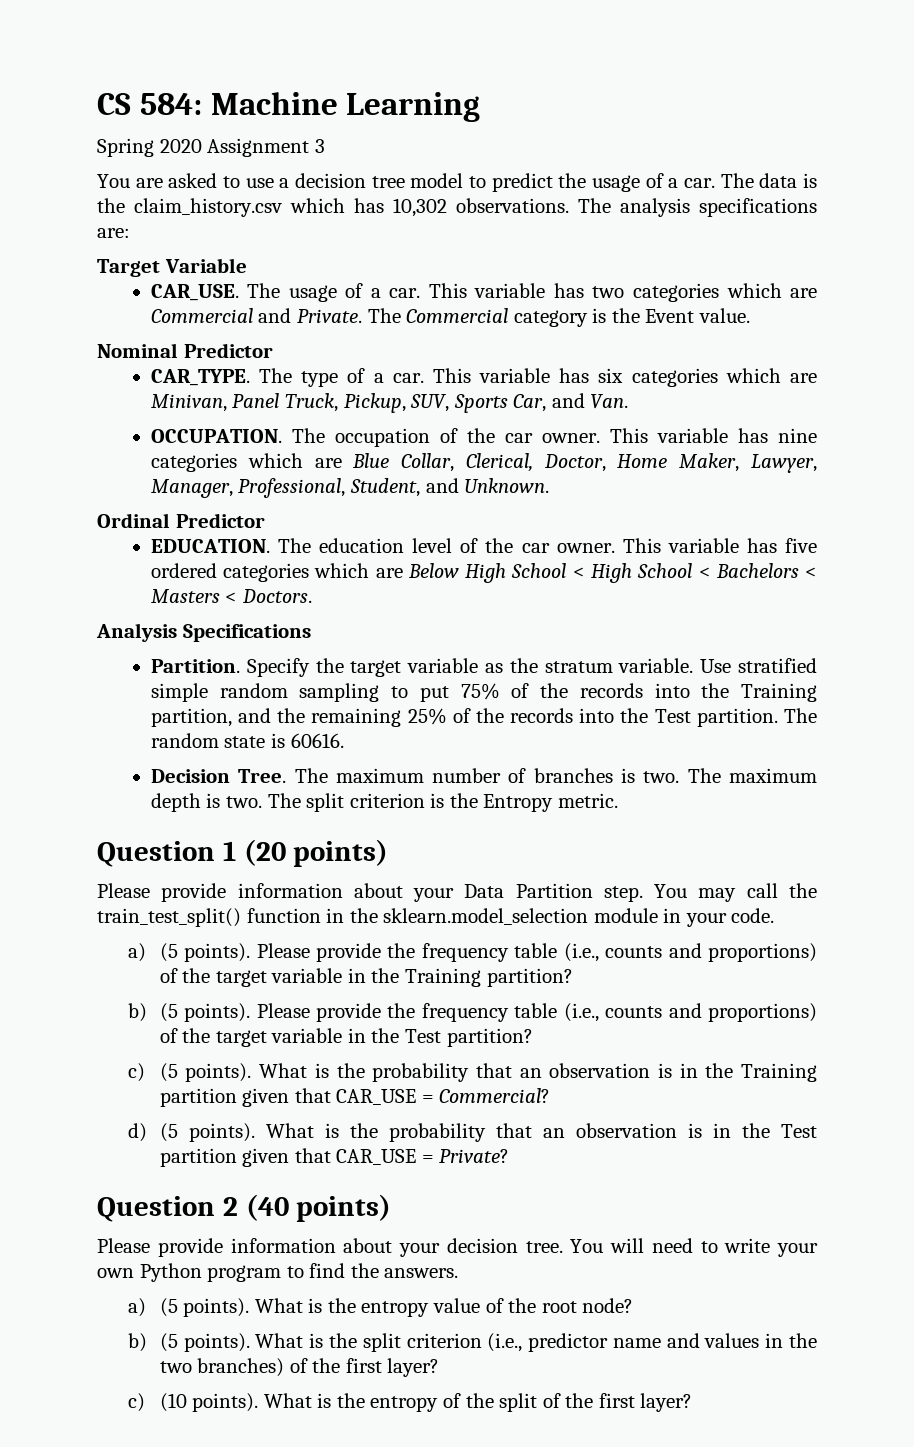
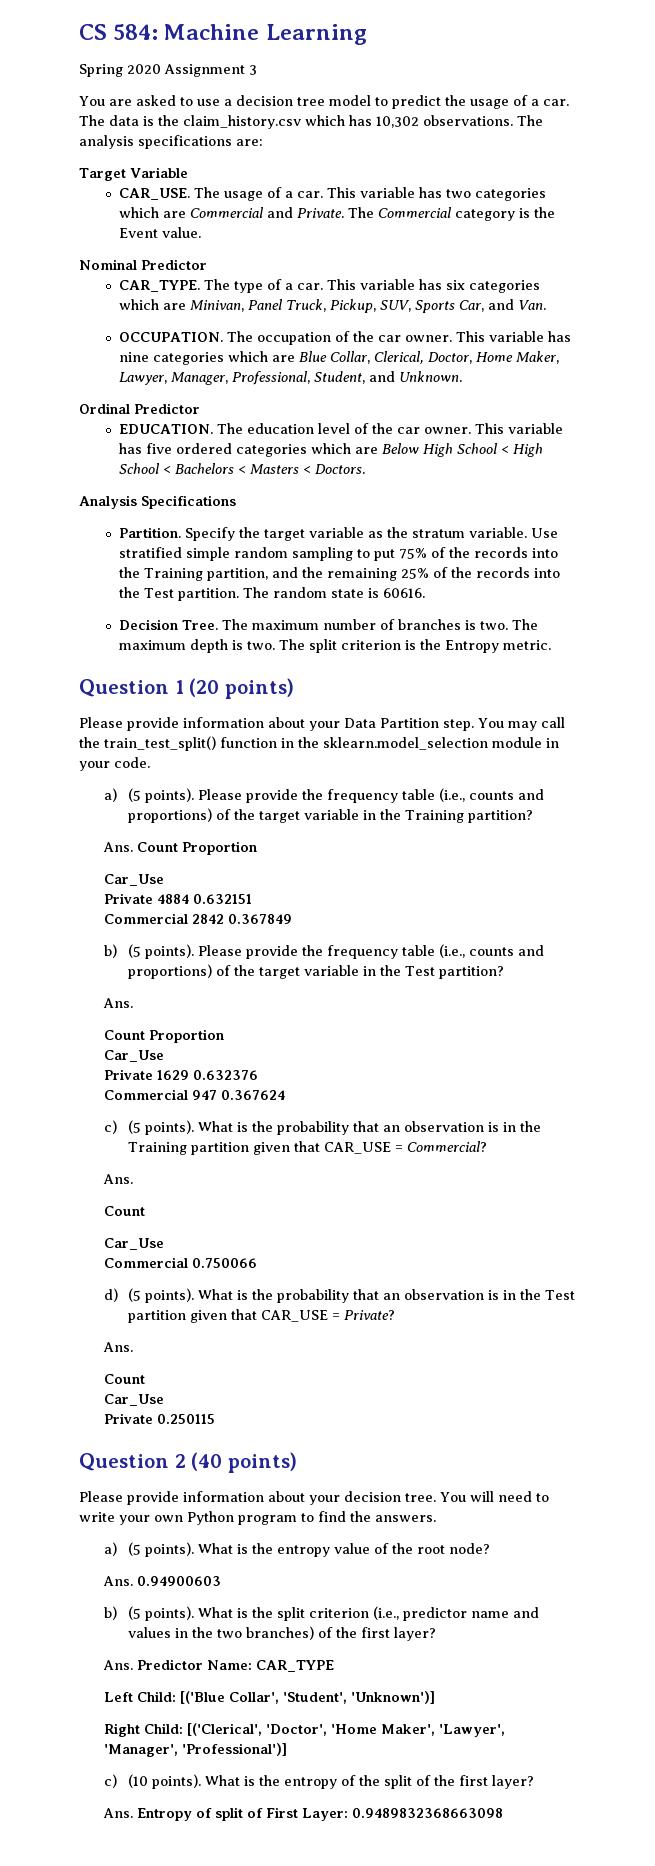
(573, 977) none -> [102,841,257,855] [103,874,164,886] [103,893,252,904] [103,913,292,924] // Ans. Count Proportion // Car_Use // Private 4884 0.632151 // Commercial 2842 0.367849
(533, 1037) none -> [102,998,133,1008] [103,1029,224,1043] [103,1050,164,1062] [103,1069,258,1080] [103,1089,285,1100] // Ans. // Count Proportion // Car_Use // Private 1629 0.632376 // Commercial 947 0.367624
(551, 1095) none -> [102,1174,133,1184] [103,1206,145,1216] [103,1238,164,1250] [103,1257,257,1268] // Ans. // Count // Car_Use // Commercial 0.750066
(510, 1156) none -> [102,1342,133,1352] [103,1374,145,1384] [103,1394,164,1406] [103,1413,215,1424] // Ans. // Count // Car_Use // Private 0.250115
(634, 1305) none -> [102,1576,221,1586] // Ans. 0.94900603
(440, 1367) none -> [102,1659,334,1672] [103,1691,435,1704] [103,1723,505,1737] [103,1743,287,1757] // Ans. Predictor Name: CAR_TYPE // Left Child: [('Blue Collar', 'Student', 'Unknown')] // Right Child: [('Clerical', 'Doctor', 'Home Maker', 'Lawyer', 'Manager', 'Professional')]
(693, 1402) none -> [102,1807,503,1821] // Ans. Entropy of split of First Layer: 0.9489832368663098

